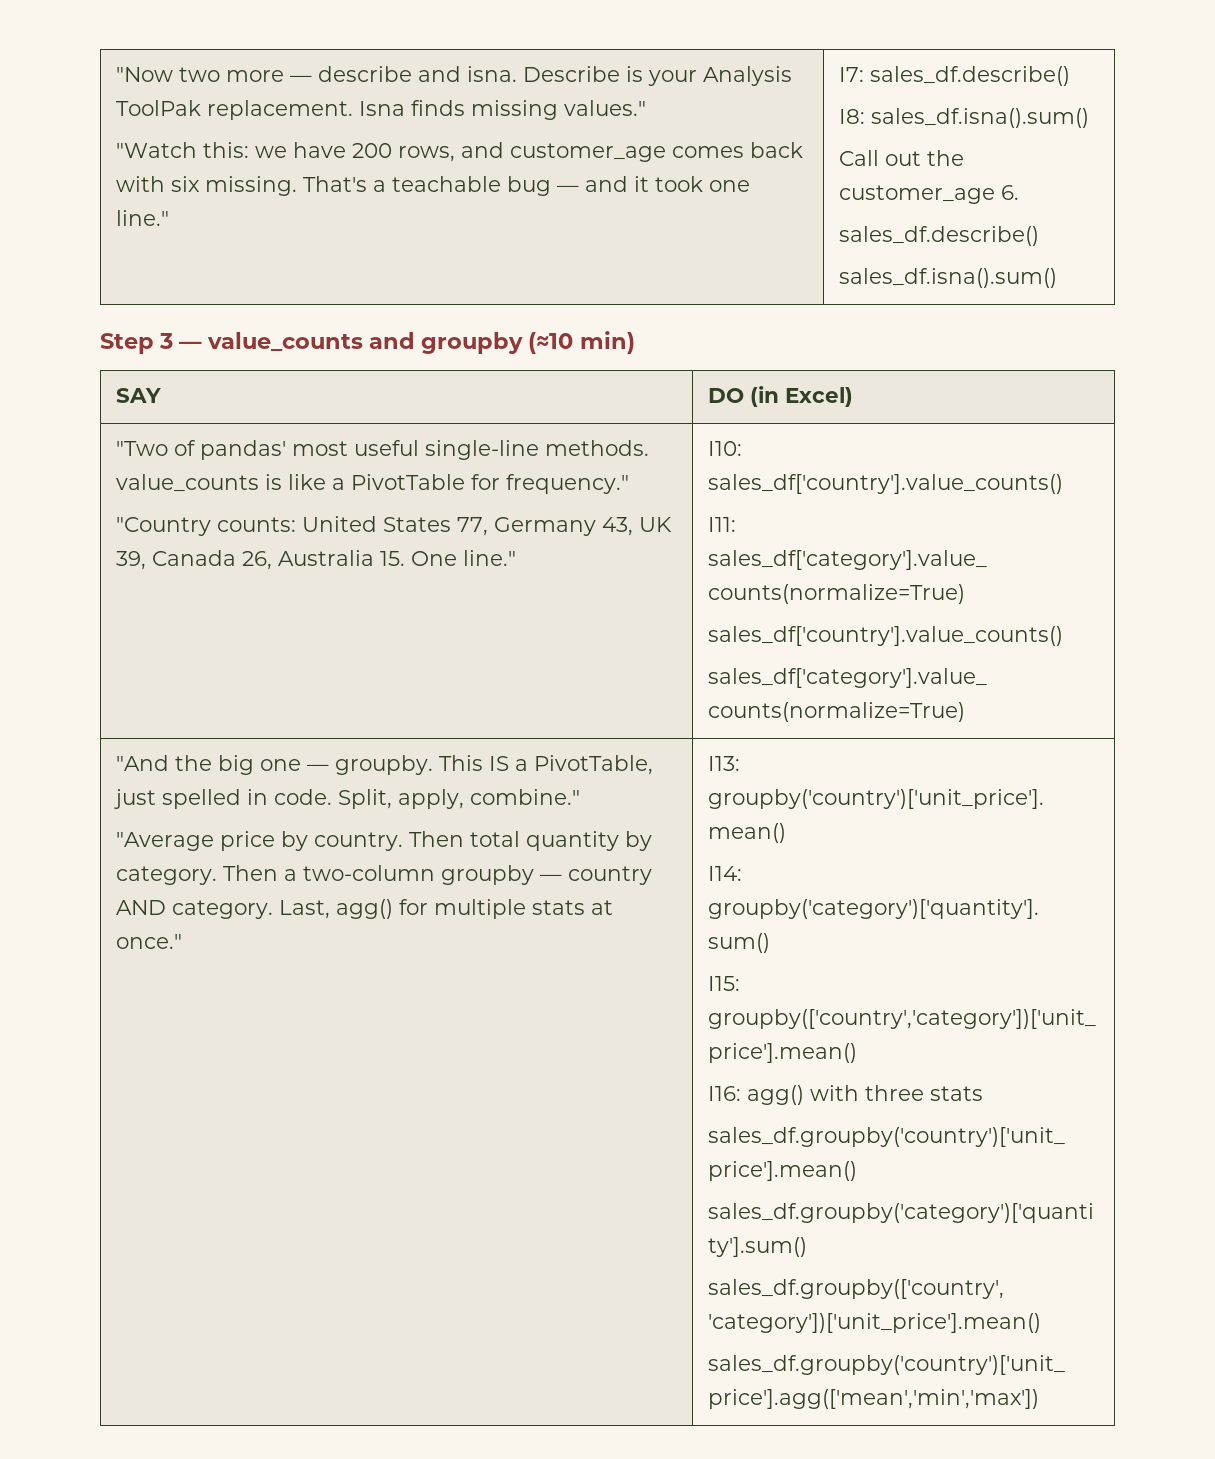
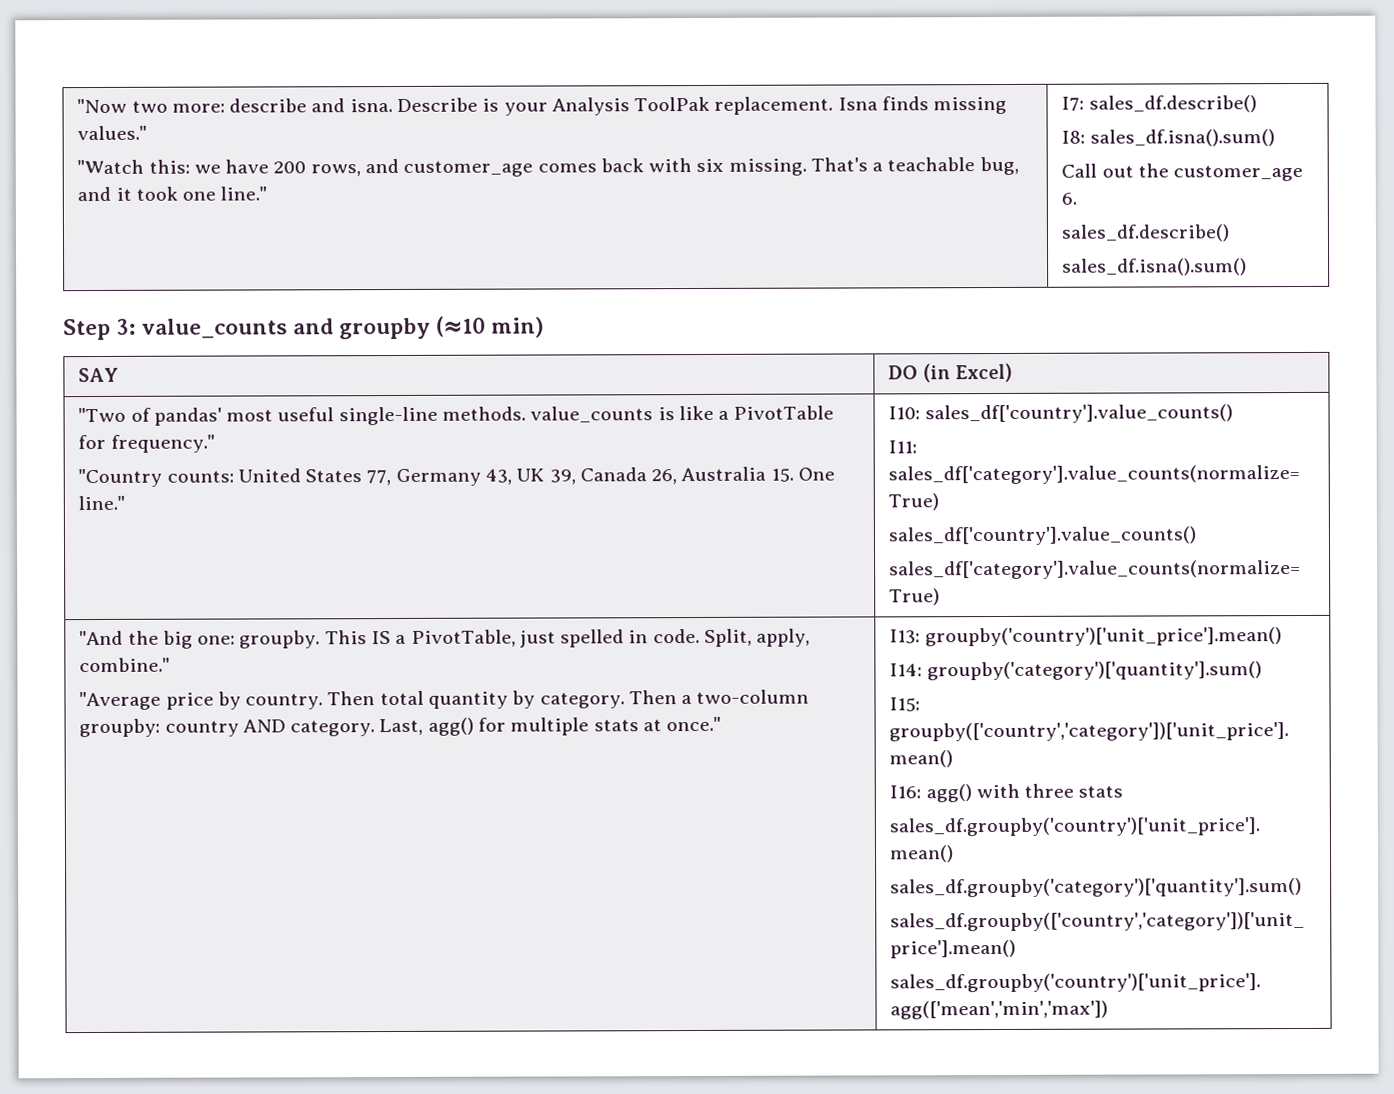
[226,70,313,82] more — -> [171,103,225,113] more:
[507,176,580,196] bug — -> [979,156,1019,176] bug,
[159,333,203,349] 3 — -> [116,318,137,335] 3:
[260,759,330,771] one — -> [197,635,236,645] one:
[441,865,563,885] groupby — -> [79,718,161,738] groupby:

